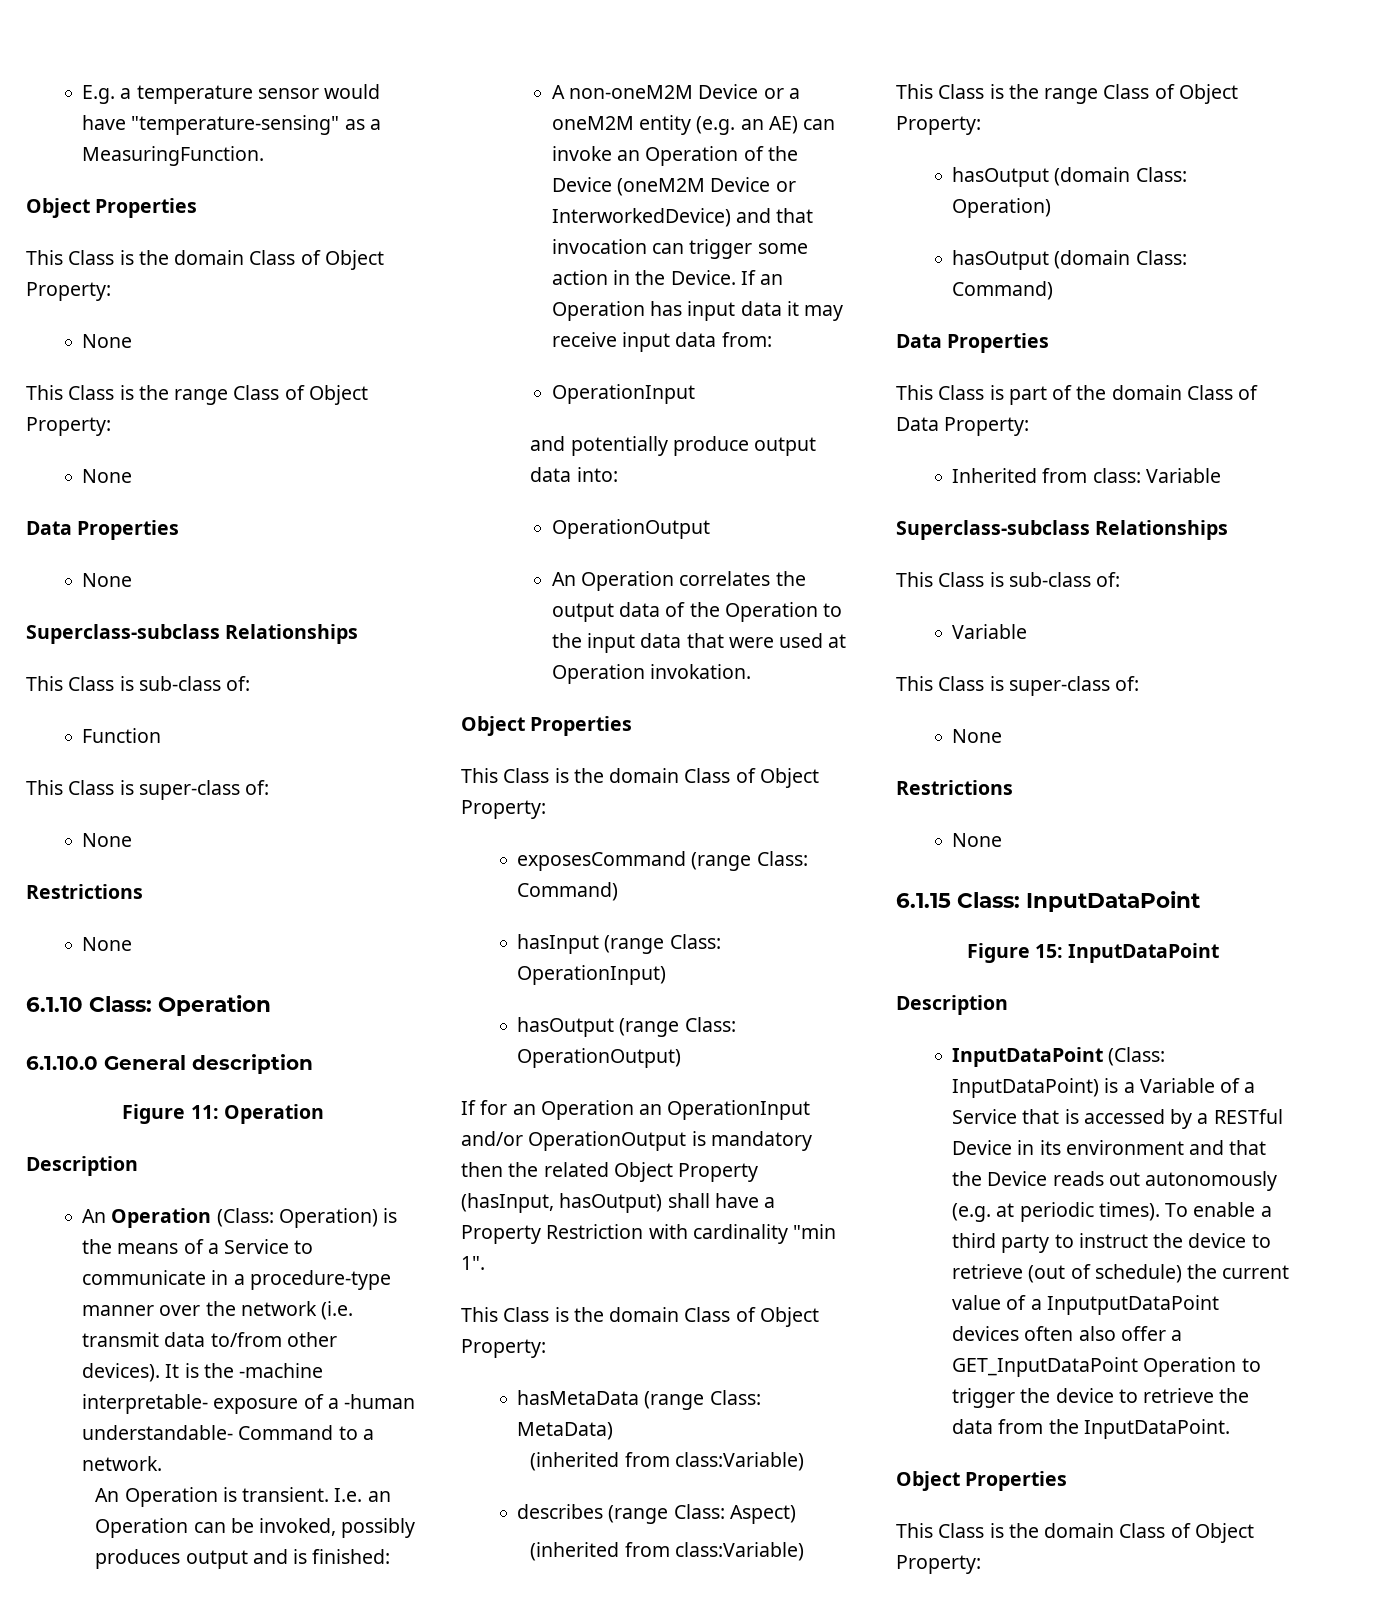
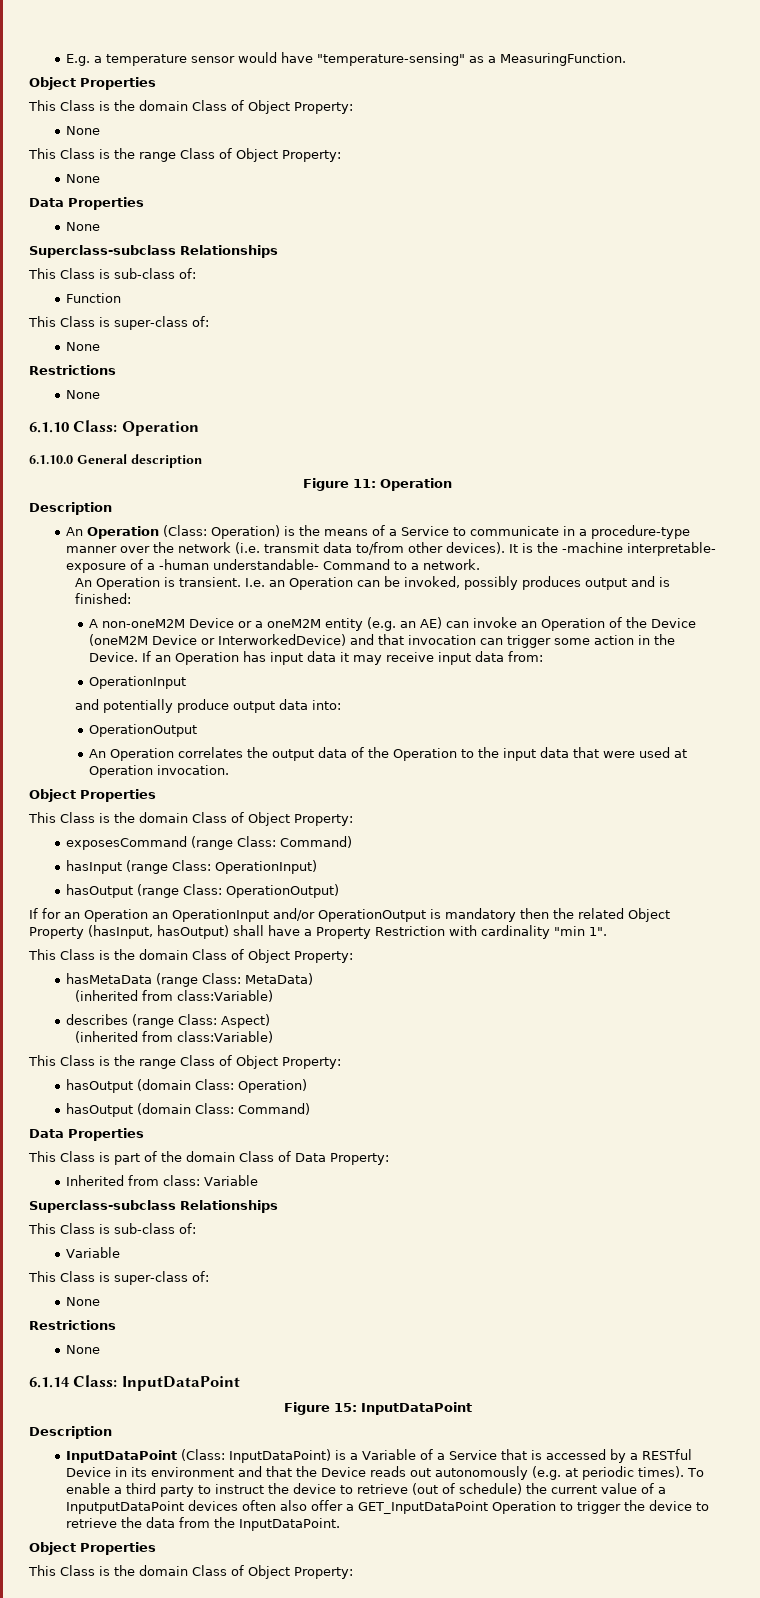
[650,664,752,679] invokation. -> [156,765,229,775] invocation.
[896,893,951,908] 6.1.15 -> [29,1377,70,1388] 6.1.14

